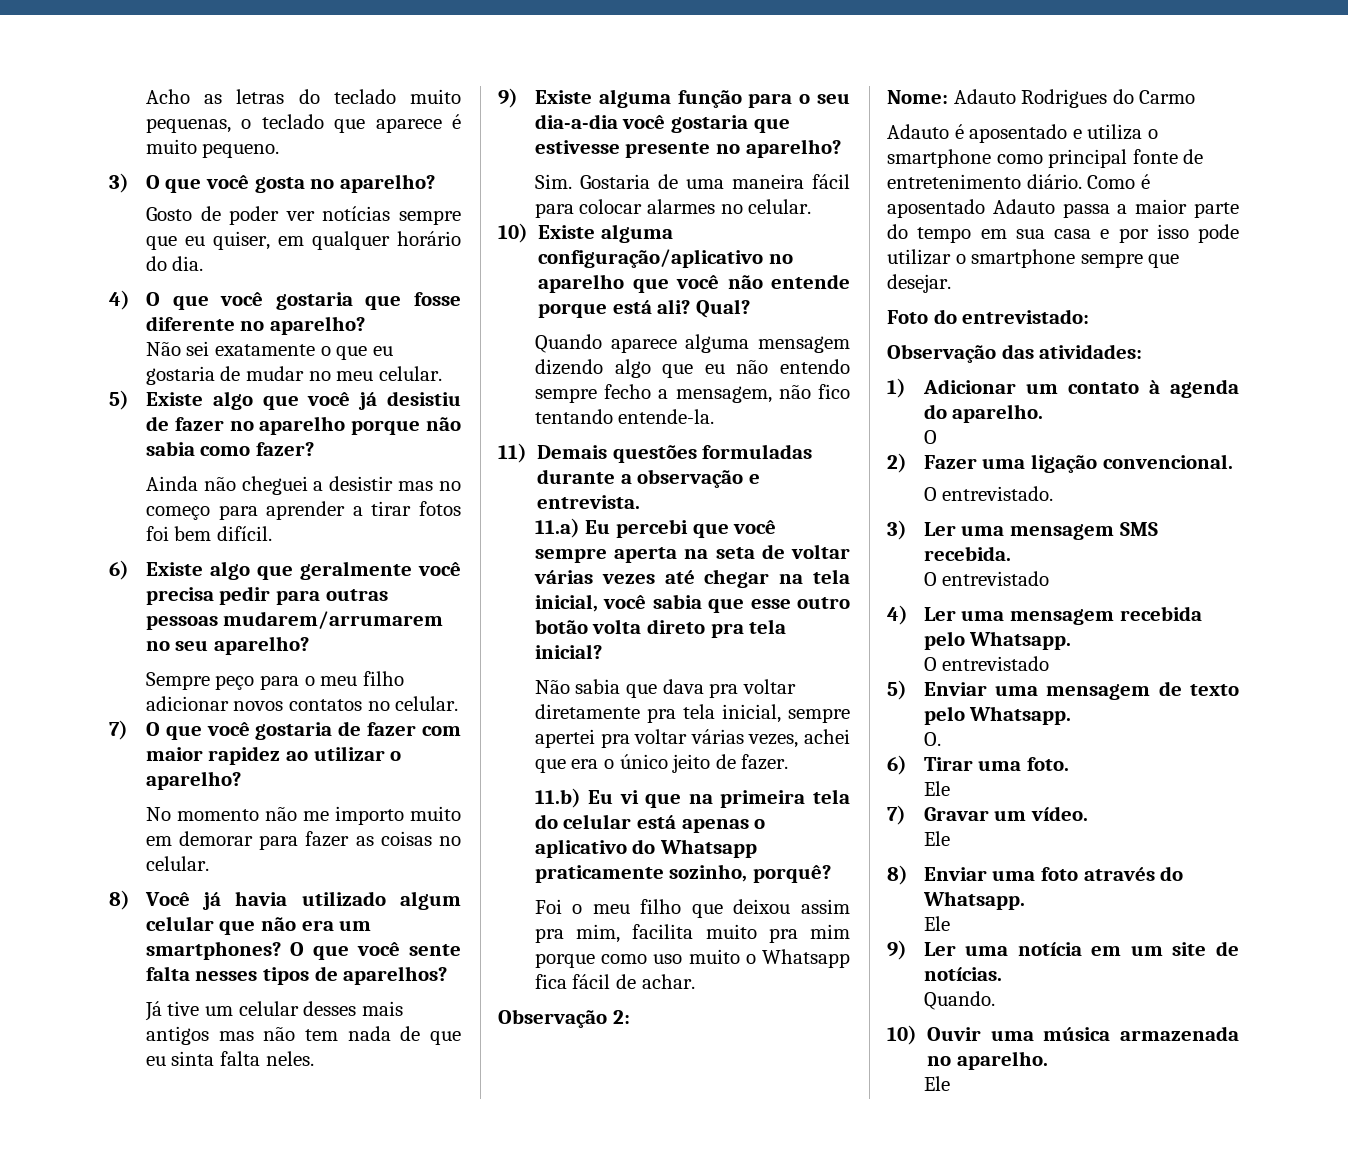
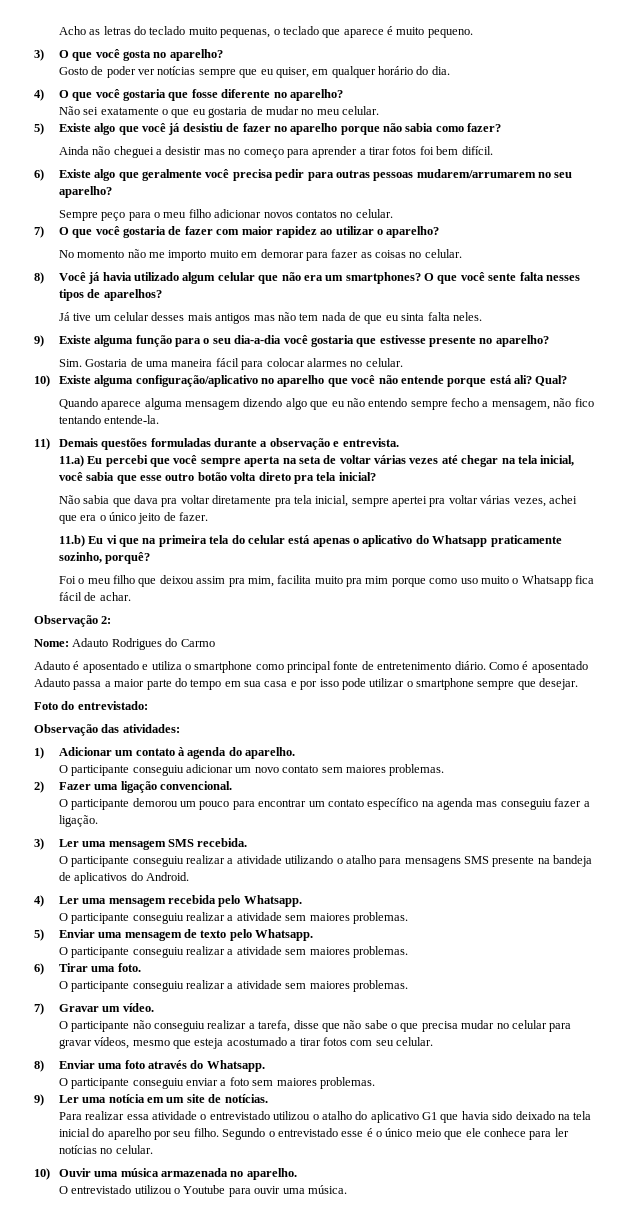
(937, 437) none -> [71,764,445,776] participante conseguiu adicionar um novo contato sem maiores problemas.
[942,486,1054,501] entrevistado. -> [71,798,590,810] [58,815,98,827] participante demorou um pouco para encontrar um contato específico na agenda mas conseguiu fazer a ligação.
[942,571,1050,586] entrevistado -> [71,855,593,867] [58,872,190,884] participante conseguiu realizar a atividade utilizando o atalho para mensagens SMS presente na bandeja de aplicativos do Android.
[942,656,1050,671] entrevistado -> [71,912,408,924] participante conseguiu realizar a atividade sem maiores problemas.
[923,732,941,746] [887,755,1069,775] [923,781,950,796] [887,805,1088,825] [923,831,950,846] O. // 6) Tirar uma foto. // Ele // 7) Gravar um vídeo. // Ele -> [58,946,408,958] [34,963,141,975] [58,980,408,992] [34,1003,154,1015] [58,1020,572,1032] [58,1037,434,1049] O participante conseguiu realizar a atividade sem maiores problemas. // 6) Tirar uma foto. // O participante conseguiu realizar a atividade sem maiores problemas. // 7) Gravar um vídeo. // O participante não conseguiu realizar a tarefa, disse que não sabe o que precisa mudar no celular para gravar vídeos, mesmo que esteja acostumado a tirar fotos com seu celular.
[923,916,950,931] Ele -> [58,1077,375,1089] O participante conseguiu enviar a foto sem maiores problemas.
[923,991,995,1010] Quando. -> [58,1111,592,1123] [58,1128,569,1140] [58,1145,153,1154] Para realizar essa atividade o entrevistado utilizou o atalho do aplicativo G1 que havia sido deixado na tela inicial do aparelho por seu filho. Segundo o entrevistado esse é o único meio que ele conhece para ler notícias no celular.
[923,1076,950,1091] Ele -> [58,1185,347,1197] O entrevistado utilizou o Youtube para ouvir uma música.

